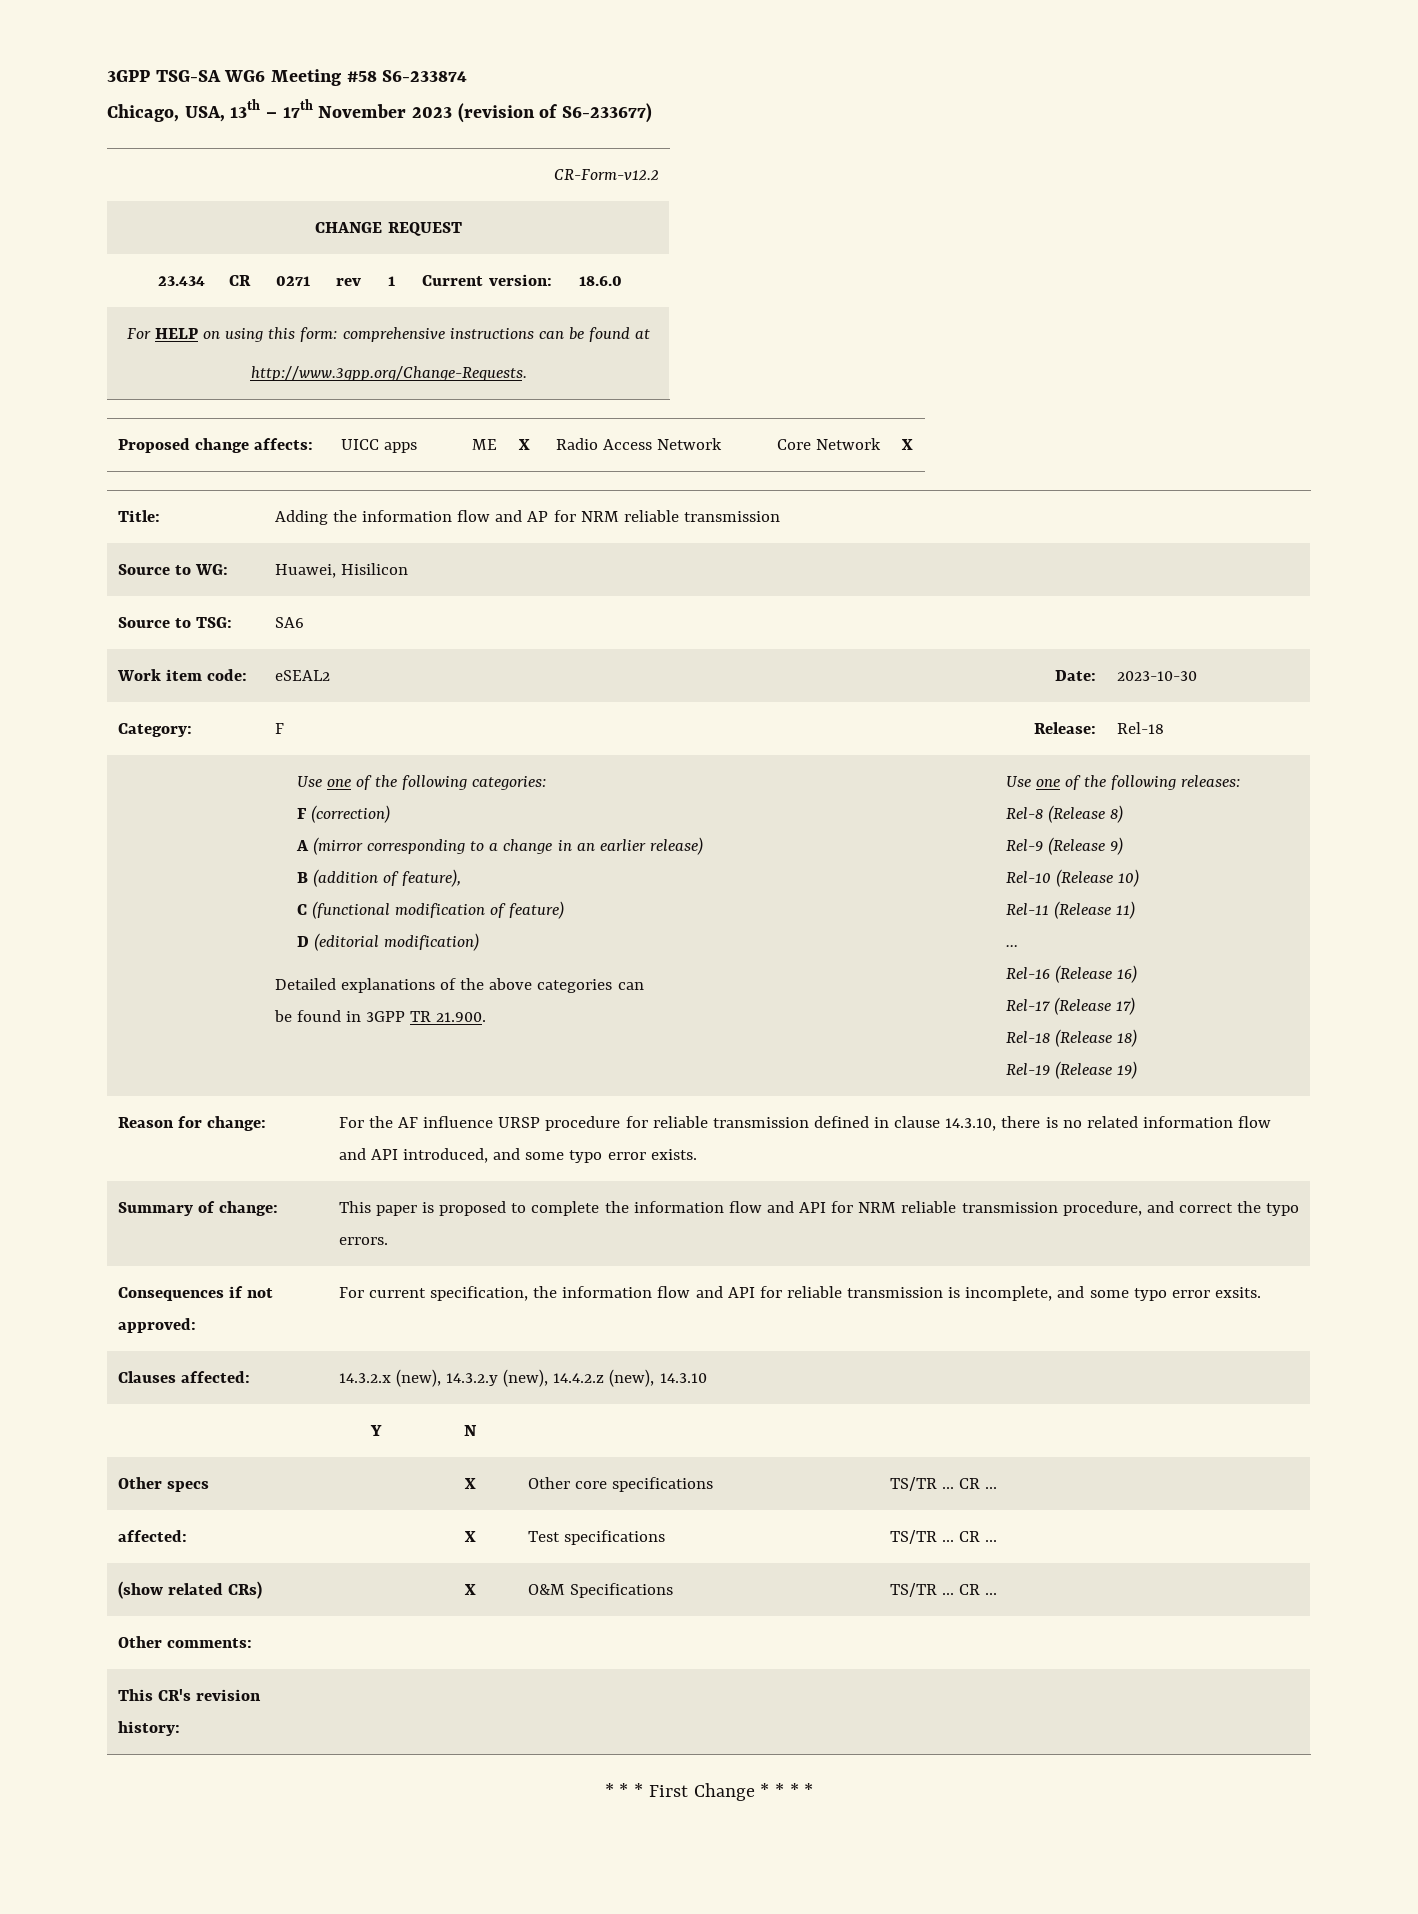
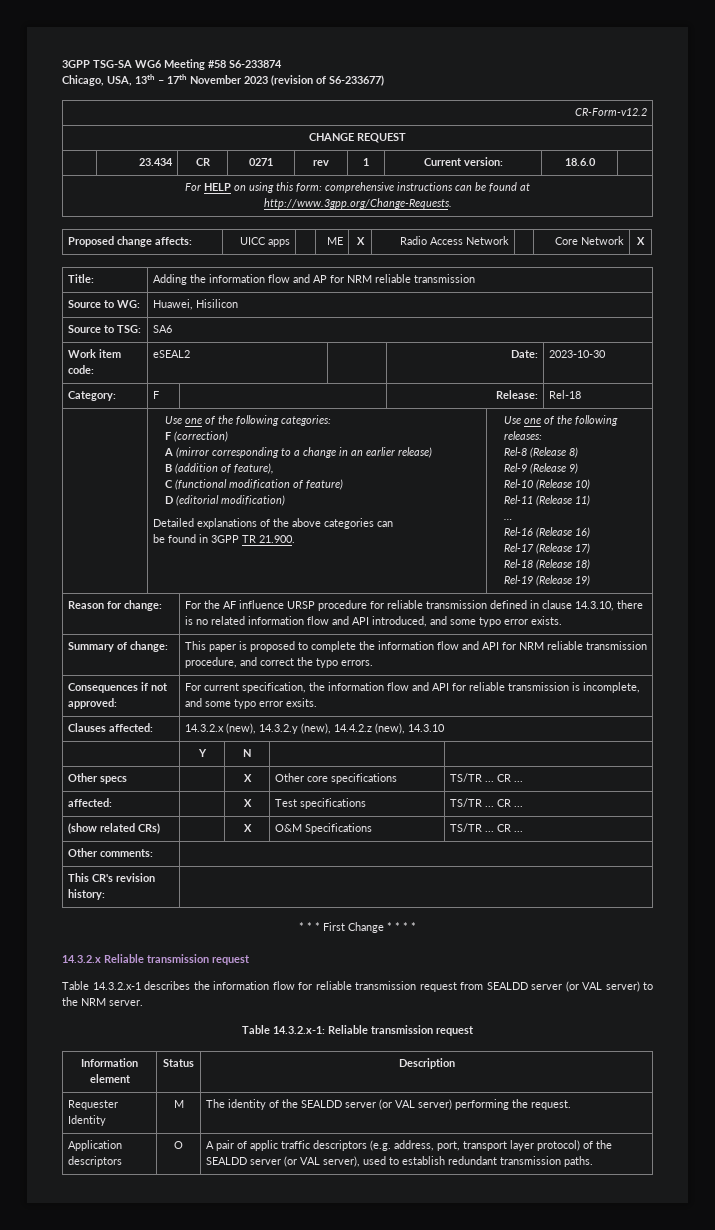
(814, 1790) none -> [62,954,250,965] [62,981,653,992] [62,997,143,1006] [242,1025,474,1036] [81,1058,138,1067] [89,1074,131,1083] [163,1059,194,1067] [398,1058,455,1069] [67,1100,118,1110] [67,1115,106,1126] [173,1100,184,1108] [205,1099,571,1110] [67,1140,122,1151] [67,1156,122,1167] [174,1141,183,1149] [205,1140,612,1151] [205,1156,593,1167] // 14.3.2.x Reliable transmission request // Table 14.3.2.x-1 describes the information flow for reliable transmission request from SEALDD server (or VAL server) to the NRM server. // Table 14.3.2.x-1: Reliable transmission request // Information element | Status | Description // Requester Identity | M | The identity of the SEALDD server (or VAL server) performing the request. // Application descriptors | O | A pair of applic traffic descriptors (e.g. address, port, transport layer protocol) of the SEALDD server (or VAL server), used to establish redundant transmission paths.

